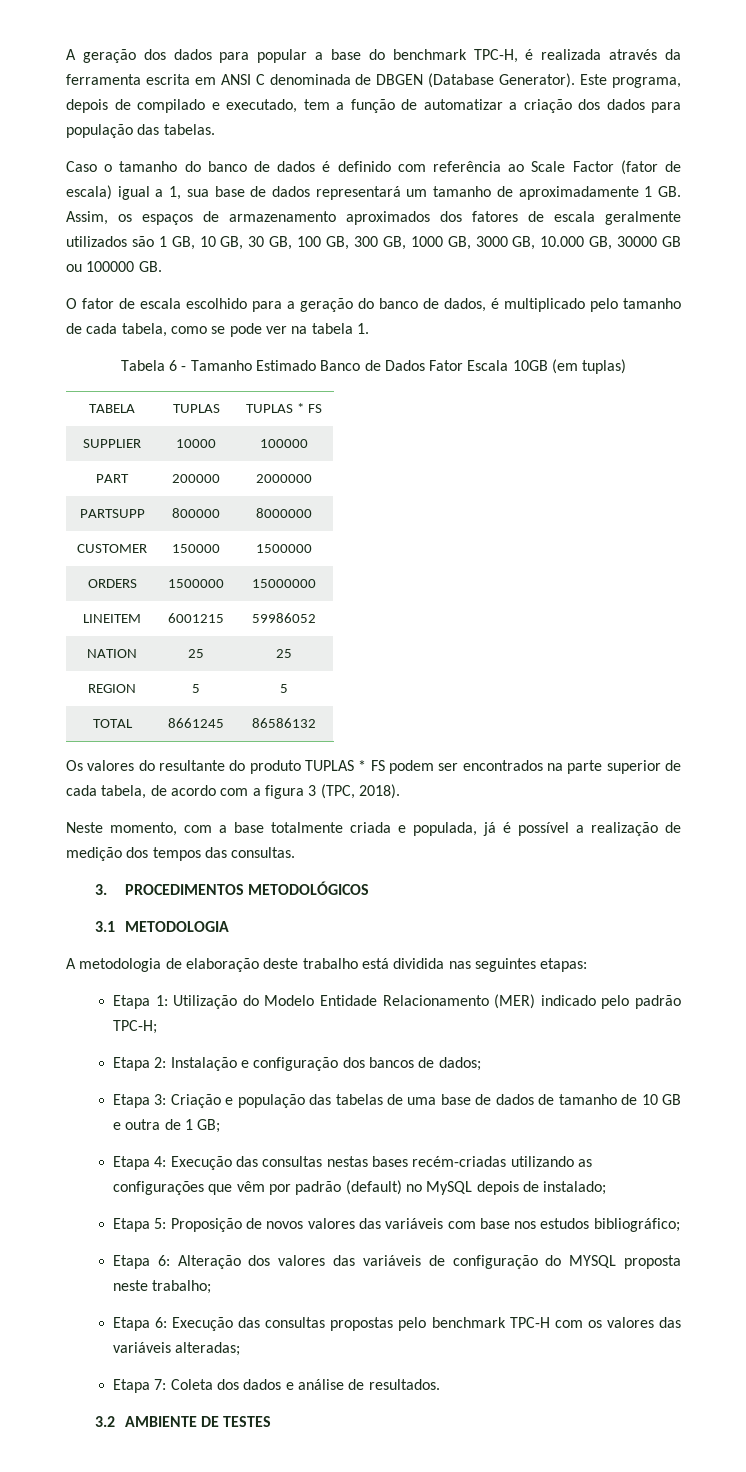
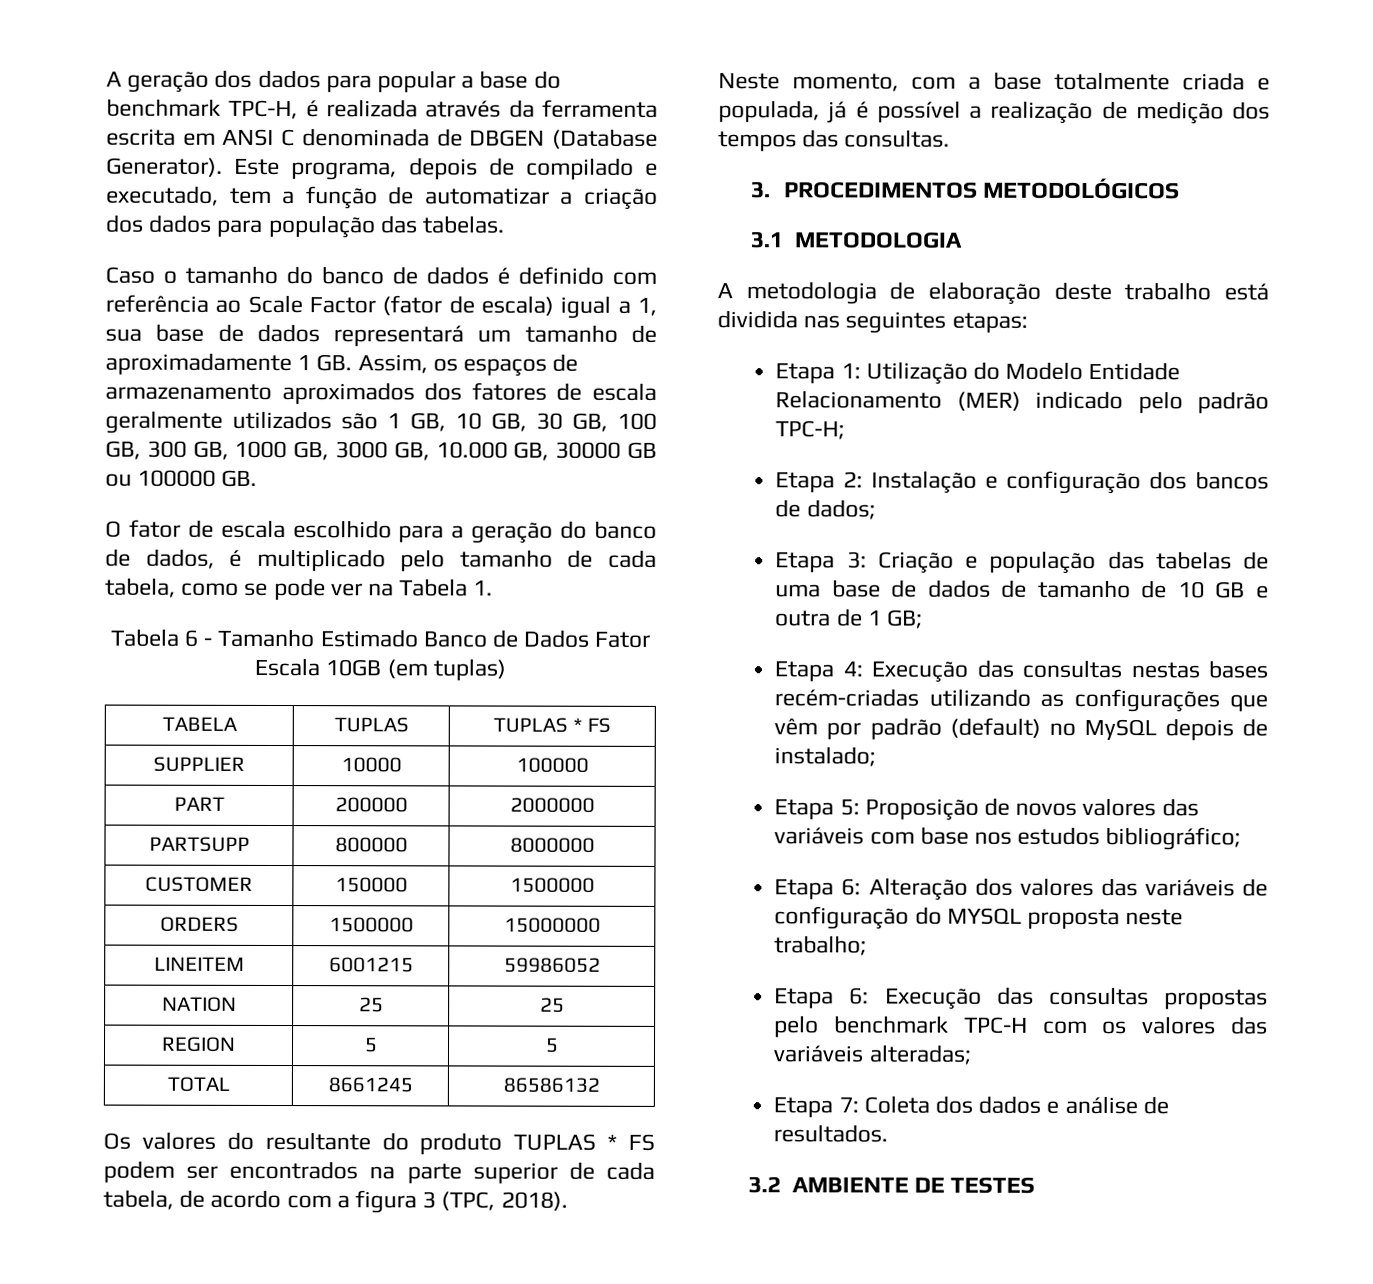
[311,323,353,334] tabela -> [399,578,469,597] Tabela

